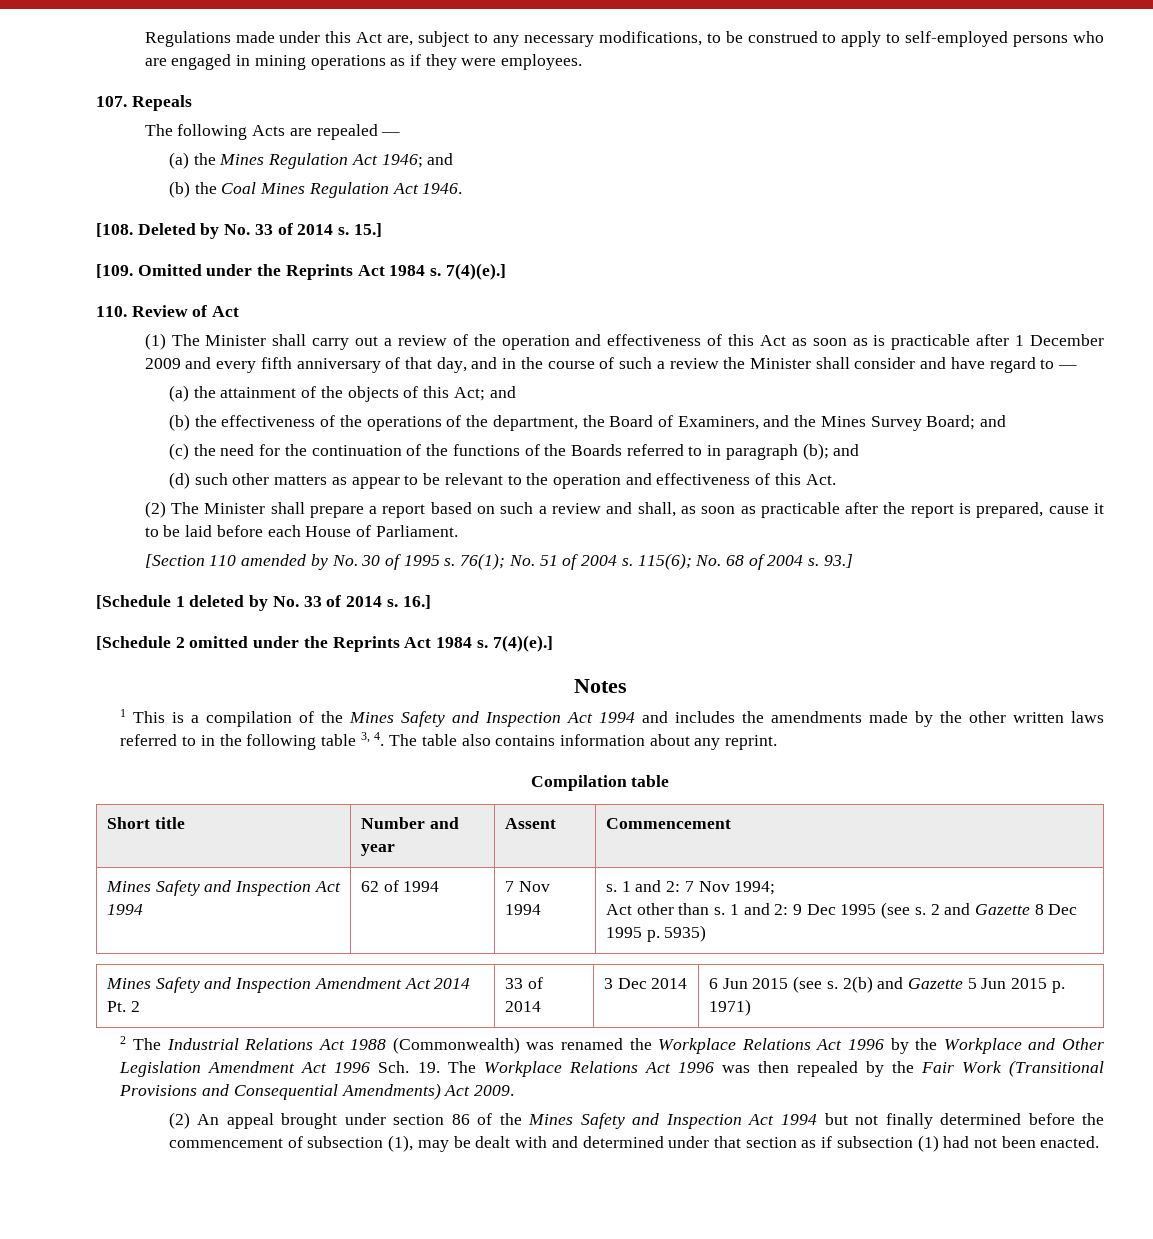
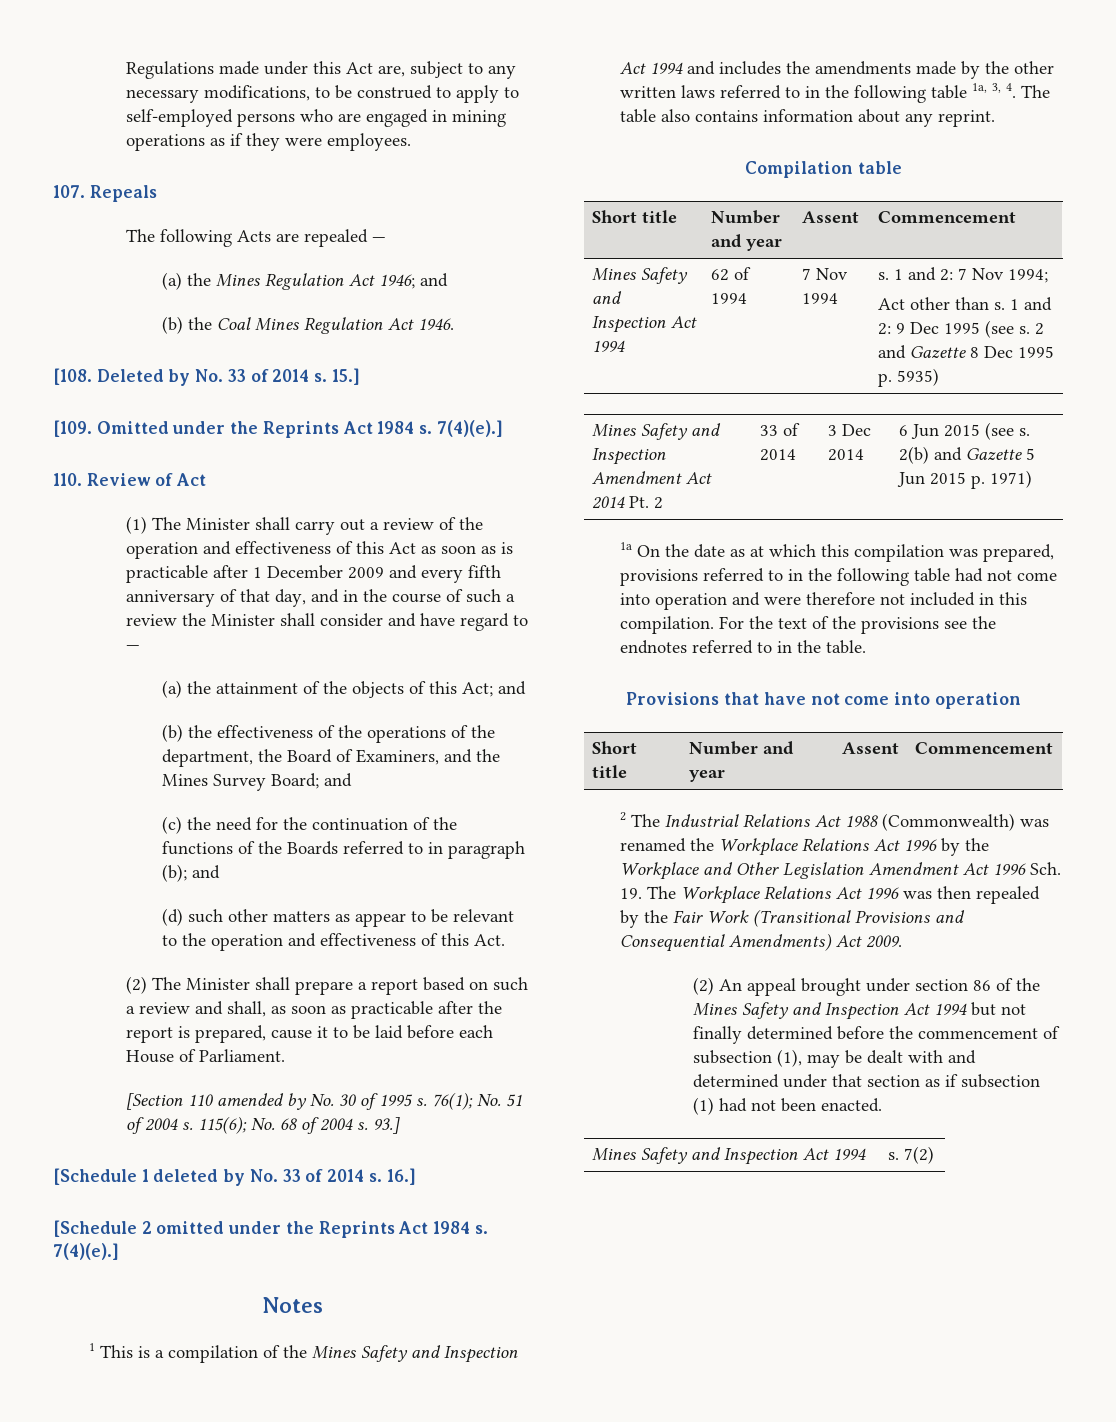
(356, 740) none -> [972,83,988,93] 1a,
(751, 1007) none -> [620,542,1055,562] [620,568,1058,586] [620,592,1028,610] [620,616,997,634] [620,640,867,654] [626,692,1021,709] [591,741,637,754] [591,765,627,778] [688,741,794,755] [688,770,725,782] [841,742,899,754] [914,742,1053,754] // 1a On the date as at which this compilation was prepared, provisions referred to in the following table had not come into operation and were therefore not included in this compilation. For the text of the provisions see the endnotes referred to in the table. // Provisions that have not come into operation // Short title | Number and year | Assent | Commencement
(1100, 1142) none -> [591,1147,866,1165] [887,1146,934,1164] // Mines Safety and Inspection Act 1994 | s. 7(2)

